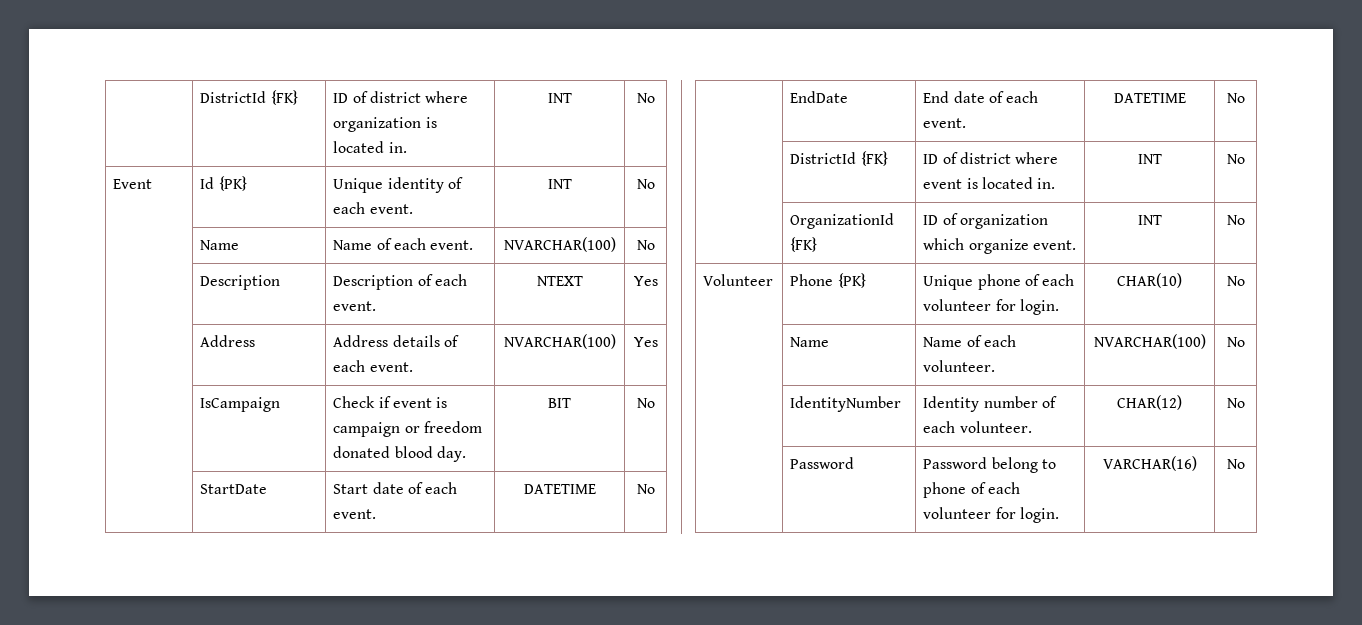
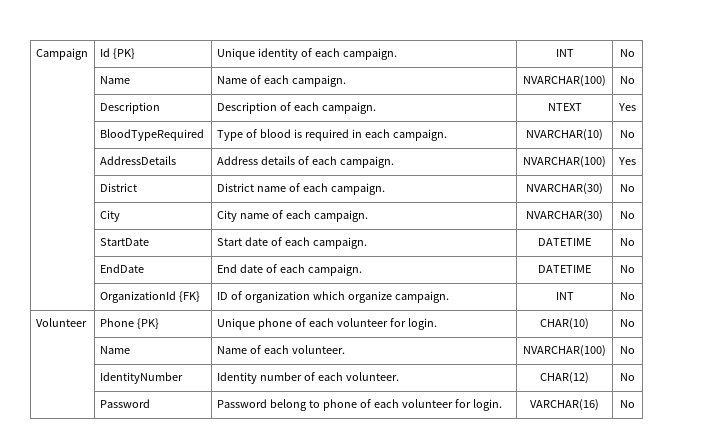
[200,90,298,105] [333,91,469,103] [333,117,437,132] [333,141,407,153] [547,93,572,103] [636,93,655,103] [113,179,153,189] | DistrictId {FK} | ID of district where organization is located in. | INT | No // Event -> [35,48,88,60] Campaign
[369,204,413,214] event. -> [342,48,397,60] campaign.
[430,240,474,250] event. -> [291,75,346,87] campaign.
[333,301,377,311] event. -> [321,102,376,114] campaign.
[200,335,256,347] Address -> [99,129,204,141] [216,129,447,141] [526,129,603,141] [620,130,635,138] [99,156,176,165] BloodTypeRequired | Type of blood is required in each campaign. | NVARCHAR(10) | No // | AddressDetails
[369,362,413,372] event. -> [339,156,394,168] campaign.
[200,397,281,412] [333,396,448,408] [333,421,482,437] [333,446,466,462] [548,398,571,408] IsCampaign | Check if event is campaign or freedom donated blood day. | BIT -> [99,183,137,192] [216,183,385,195] [526,183,603,195] [620,184,635,192] [99,210,120,222] [216,210,368,222] [526,210,603,222] District | District name of each campaign. | NVARCHAR(30) | No // | City | City name of each campaign. | NVARCHAR(30)
[333,509,377,519] event. -> [312,237,367,249] campaign.
[923,118,967,128] [1113,93,1186,103] [1226,93,1245,103] [790,151,888,166] [923,152,1059,164] [923,177,1056,189] [1137,154,1162,164] [1226,154,1245,164] event. | DATETIME | No // | DistrictId {FK} | ID of district where event is located in. | INT | No -> [307,264,362,276] [538,265,591,273] [620,265,635,273] campaign. | DATETIME | No
[1032,240,1076,250] event. -> [394,291,449,303] campaign.

